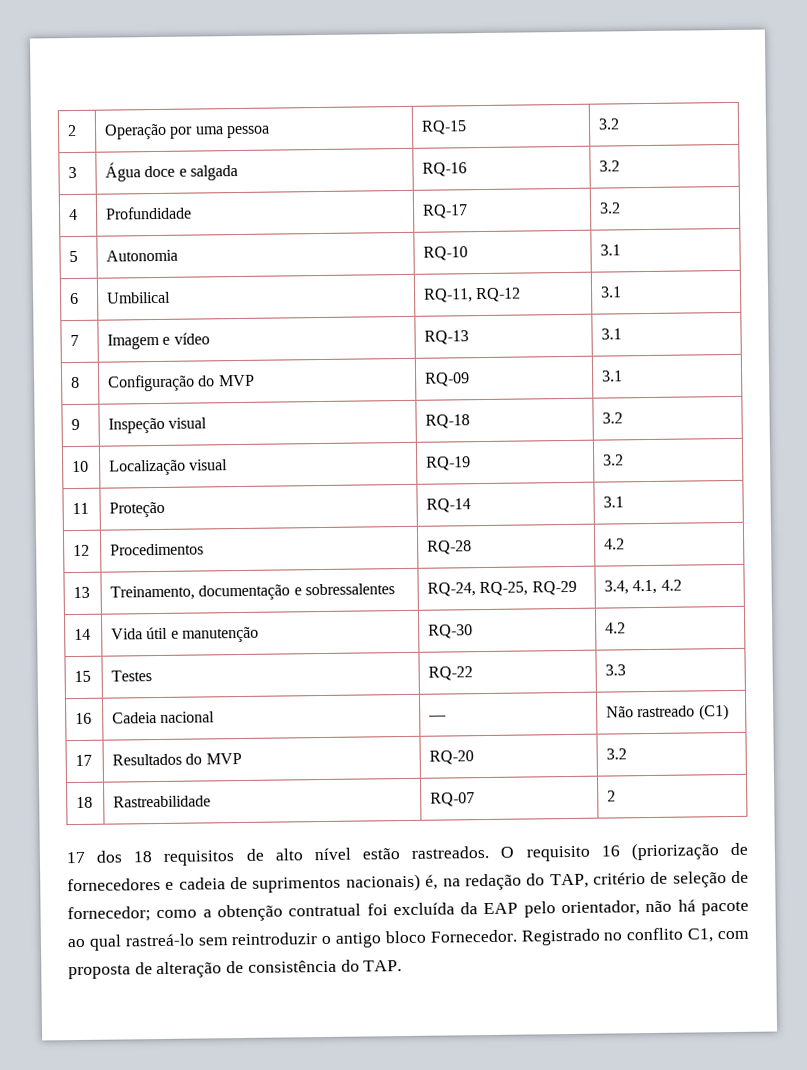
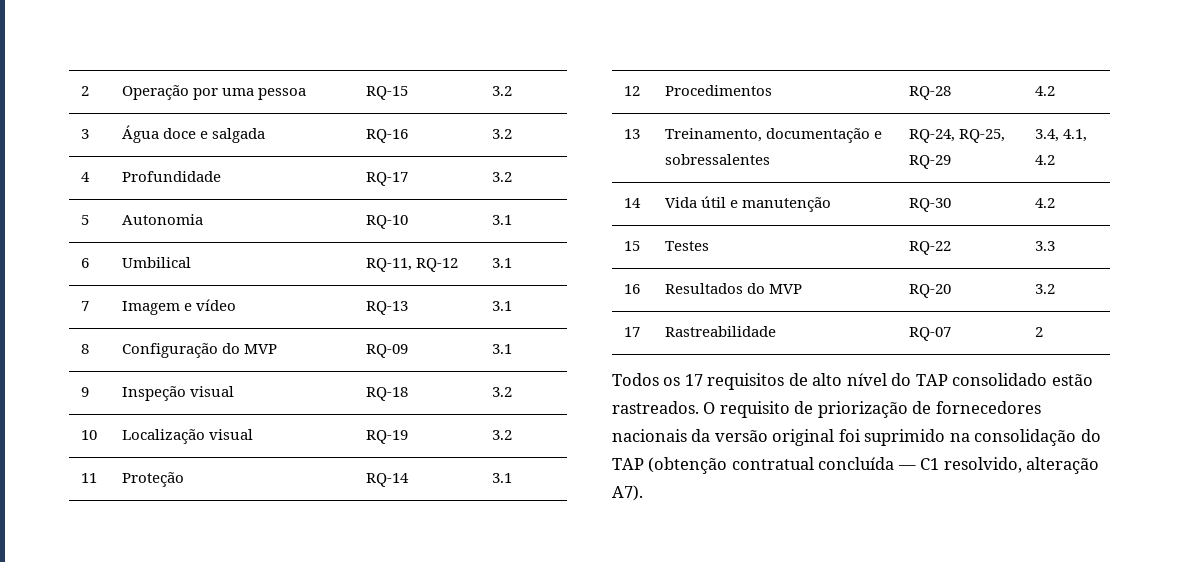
[112,711,216,724] [428,715,448,720] [606,704,729,721] [75,754,93,767] | Cadeia nacional | — | Não rastreado (C1) // 17 -> (641, 289) none
[76,796,94,809] 18 -> [624,327,641,337] 17
[66,850,153,864] 17 dos 18 -> [612,373,703,386] Todos os 17
(351, 854) none -> [891,373,1048,386] do TAP consolidado
[600,842,748,861] [67,870,749,893] [67,899,749,923] [67,927,749,951] [68,959,403,980] 16 (priorização de fornecedores e cadeia de suprimentos nacionais) é, na redação do TAP, critério de seleção de fornecedor; como a obtenção contratual foi excluída da EAP pelo orientador, não há pacote ao qual rastreá-lo sem reintroduzir o antigo bloco Fornecedor. Registrado no conflito C1, com proposta de alteração de consistência do TAP. -> [794,401,1041,418] [612,429,1101,446] [612,457,1100,474] [612,485,643,501] de priorização de fornecedores nacionais da versão original foi suprimido na consolidação do TAP (obtenção contratual concluída — C1 resolvido, alteração A7).

